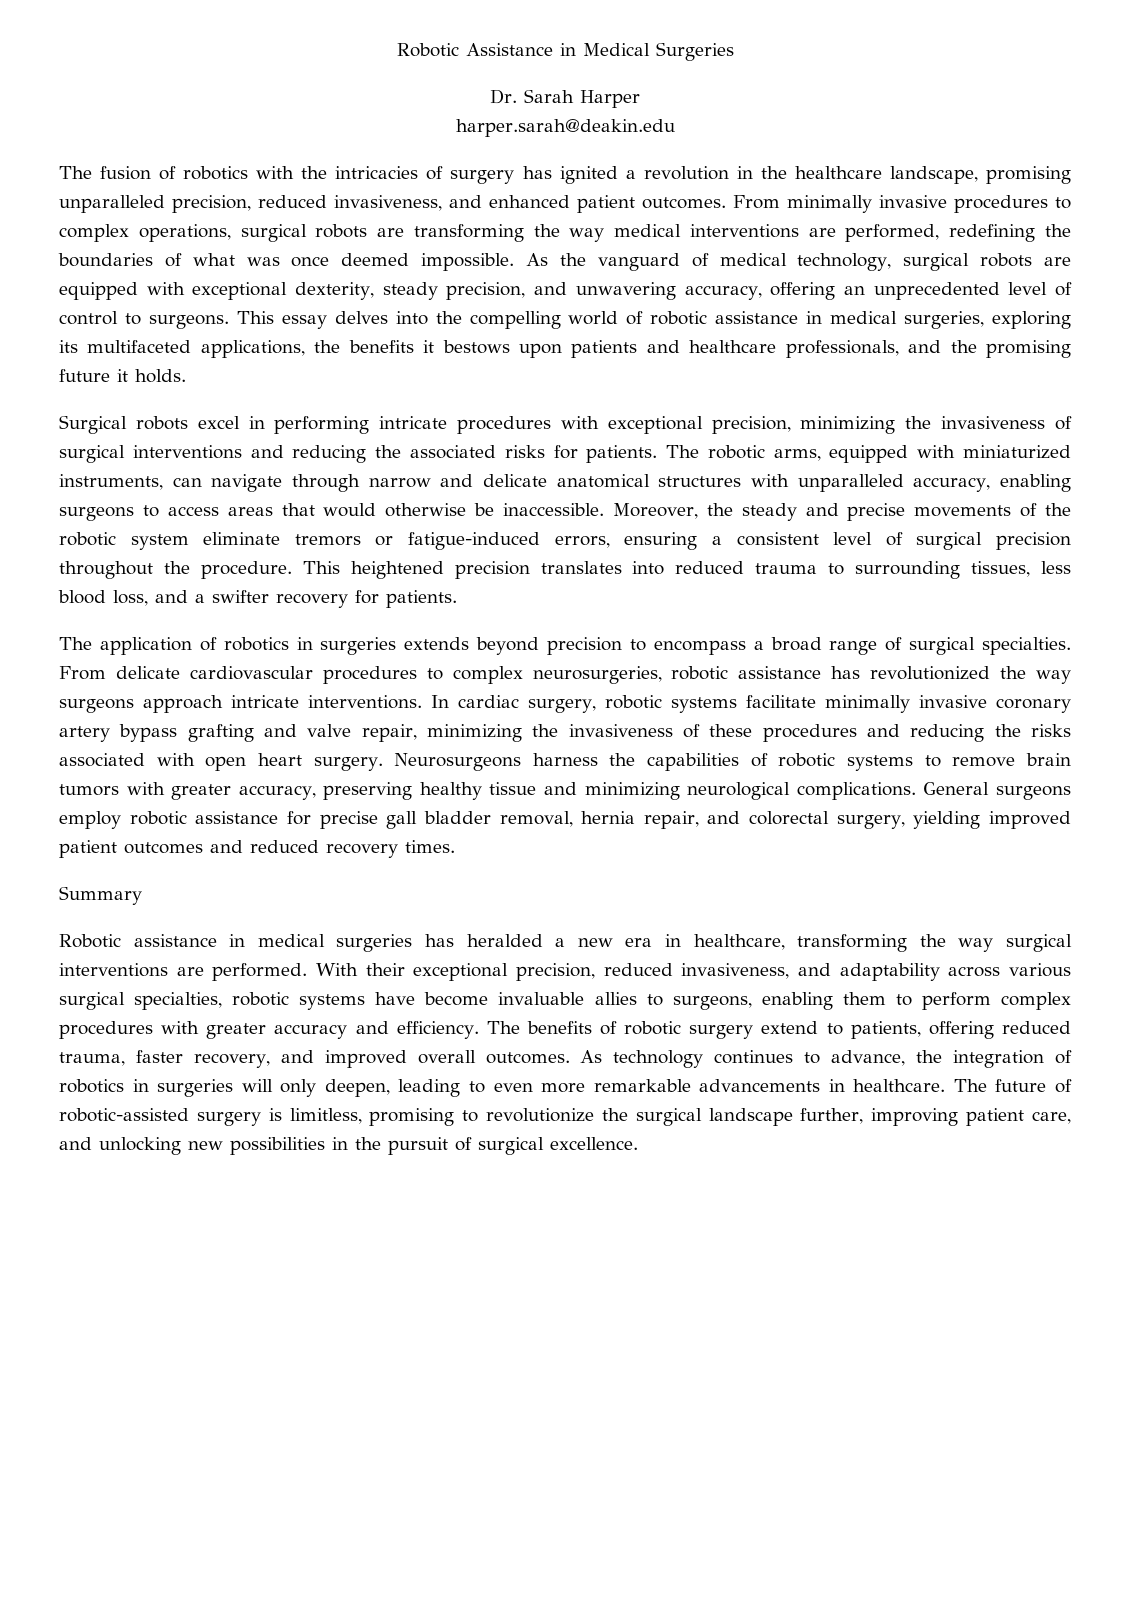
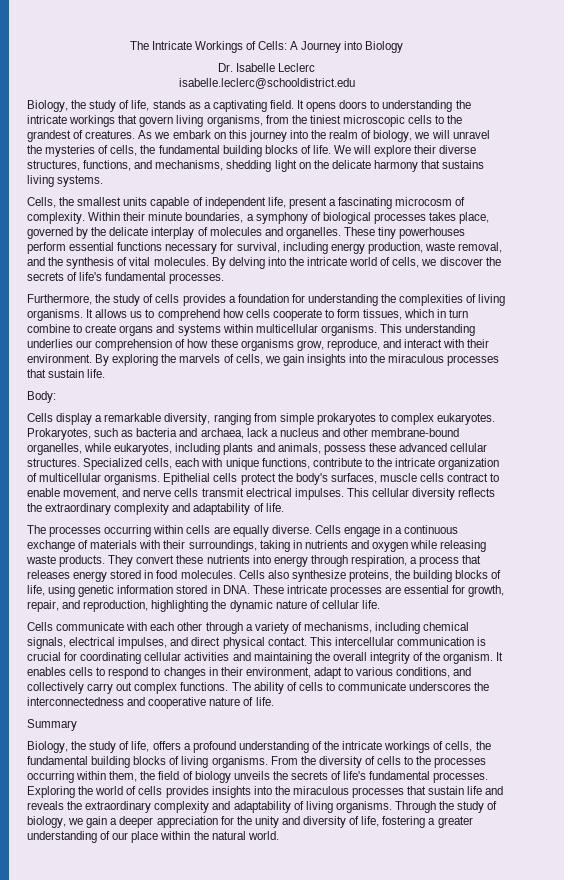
[396,42,734,61] [490,89,640,108] [455,119,675,137] [59,166,1071,184] [59,195,1071,213] [59,224,1071,242] [58,253,1071,271] [59,282,1072,300] [59,311,1071,329] [59,340,1071,358] [59,369,186,383] [59,415,1072,434] [59,445,1072,463] [59,474,1071,492] [59,503,1071,521] [59,532,1072,550] [59,561,1071,579] [58,590,457,608] [59,637,1071,655] [59,666,1071,684] [59,695,1071,713] [59,724,1072,742] [59,753,1072,771] [59,782,1071,800] [59,811,1072,829] [59,840,455,858] [59,886,142,905] [59,934,1073,952] [59,963,1071,981] [59,992,1071,1010] [59,1021,1071,1039] [59,1050,1072,1068] [59,1079,1072,1097] [59,1108,1071,1126] [59,1137,638,1155] Robotic Assistance in Medical Surgeries // Dr. Sarah Harper // harper.sarah@deakin.edu // The fusion of robotics with the intricacies of surgery has ignited a revolution in the healthcare landscape, promising unparalleled precision, reduced invasiveness, and enhanced patient outcomes. From minimally invasive procedures to complex operations, surgical robots are transforming the way medical interventions are performed, redefining the boundaries of what was once deemed impossible. As the vanguard of medical technology, surgical robots are equipped with exceptional dexterity, steady precision, and unwavering accuracy, offering an unprecedented level of control to surgeons. This essay delves into the compelling world of robotic assistance in medical surgeries, exploring its multifaceted applications, the benefits it bestows upon patients and healthcare professionals, and the promising future it holds. // Surgical robots excel in performing intricate procedures with exceptional precision, minimizing the invasiveness of surgical interventions and reducing the associated risks for patients. The robotic arms, equipped with miniaturized instruments, can navigate through narrow and delicate anatomical structures with unparalleled accuracy, enabling surgeons to access areas that would otherwise be inaccessible. Moreover, the steady and precise movements of the robotic system eliminate tremors or fatigue-induced errors, ensuring a consistent level of surgical precision throughout the procedure. This heightened precision translates into reduced trauma to surrounding tissues, less blood loss, and a swifter recovery for patients. // The application of robotics in surgeries extends beyond precision to encompass a broad range of surgical specialties. From delicate cardiovascular procedures to complex neurosurgeries, robotic assistance has revolutionized the way surgeons approach intricate interventions. In cardiac surgery, robotic systems facilitate minimally invasive coronary artery bypass grafting and valve repair, minimizing the invasiveness of these procedures and reducing the risks associated with open heart surgery. Neurosurgeons harness the capabilities of robotic systems to remove brain tumors with greater accuracy, preserving healthy tissue and minimizing neurological complications. General surgeons employ robotic assistance for precise gall bladder removal, hernia repair, and colorectal surgery, yielding improved patient outcomes and reduced recovery times. // Summary // Robotic assistance in medical surgeries has heralded a new era in healthcare, transforming the way surgical interventions are performed. With their exceptional precision, reduced invasiveness, and adaptability across various surgical specialties, robotic systems have become invaluable allies to surgeons, enabling them to perform complex procedures with greater accuracy and efficiency. The benefits of robotic surgery extend to patients, offering reduced trauma, faster recovery, and improved overall outcomes. As technology continues to advance, the integration of robotics in surgeries will only deepen, leading to even more remarkable advancements in healthcare. The future of robotic-assisted surgery is limitless, promising to revolutionize the surgical landscape further, improving patient care, and unlocking new possibilities in the pursuit of surgical excellence. -> [129,41,404,53] [217,63,316,72] [178,78,355,89] [27,100,471,112] [27,115,463,127] [27,130,490,142] [27,145,477,157] [27,160,485,172] [27,175,104,187] [27,197,466,209] [27,212,490,224] [27,227,466,239] [27,242,503,254] [27,257,501,269] [27,272,225,284] [27,294,506,306] [27,309,469,321] [27,324,476,336] [27,339,490,351] [27,354,500,366] [27,369,106,378] [27,391,56,403] [27,413,496,425] [27,428,460,440] [27,443,488,455] [27,458,500,470] [27,473,500,485] [27,488,496,500] [27,503,284,515] [27,525,459,537] [27,540,487,552] [26,555,482,567] [27,570,502,582] [27,585,505,597] [27,600,380,612] [27,622,470,634] [27,637,487,649] [27,652,504,664] [27,667,472,679] [27,682,490,694] [27,697,274,709] [27,719,77,731] [27,741,491,753] [27,756,487,768] [27,771,489,783] [27,786,504,798] [27,801,498,813] [27,816,473,828] [27,831,279,843] The Intricate Workings of Cells: A Journey into Biology // Dr. Isabelle Leclerc // isabelle.leclerc@schooldistrict.edu // Biology, the study of life, stands as a captivating field. It opens doors to understanding the intricate workings that govern living organisms, from the tiniest microscopic cells to the grandest of creatures. As we embark on this journey into the realm of biology, we will unravel the mysteries of cells, the fundamental building blocks of life. We will explore their diverse structures, functions, and mechanisms, shedding light on the delicate harmony that sustains living systems. // Cells, the smallest units capable of independent life, present a fascinating microcosm of complexity. Within their minute boundaries, a symphony of biological processes takes place, governed by the delicate interplay of molecules and organelles. These tiny powerhouses perform essential functions necessary for survival, including energy production, waste removal, and the synthesis of vital molecules. By delving into the intricate world of cells, we discover the secrets of life's fundamental processes. // Furthermore, the study of cells provides a foundation for understanding the complexities of living organisms. It allows us to comprehend how cells cooperate to form tissues, which in turn combine to create organs and systems within multicellular organisms. This understanding underlies our comprehension of how these organisms grow, reproduce, and interact with their environment. By exploring the marvels of cells, we gain insights into the miraculous processes that sustain life. // Body: // Cells display a remarkable diversity, ranging from simple prokaryotes to complex eukaryotes. Prokaryotes, such as bacteria and archaea, lack a nucleus and other membrane-bound organelles, while eukaryotes, including plants and animals, possess these advanced cellular structures. Specialized cells, each with unique functions, contribute to the intricate organization of multicellular organisms. Epithelial cells protect the body's surfaces, muscle cells contract to enable movement, and nerve cells transmit electrical impulses. This cellular diversity reflects the extraordinary complexity and adaptability of life. // The processes occurring within cells are equally diverse. Cells engage in a continuous exchange of materials with their surroundings, taking in nutrients and oxygen while releasing waste products. They convert these nutrients into energy through respiration, a process that releases energy stored in food molecules. Cells also synthesize proteins, the building blocks of life, using genetic information stored in DNA. These intricate processes are essential for growth, repair, and reproduction, highlighting the dynamic nature of cellular life. // Cells communicate with each other through a variety of mechanisms, including chemical signals, electrical impulses, and direct physical contact. This intercellular communication is crucial for coordinating cellular activities and maintaining the overall integrity of the organism. It enables cells to respond to changes in their environment, adapt to various conditions, and collectively carry out complex functions. The ability of cells to communicate underscores the interconnectedness and cooperative nature of life. // Summary // Biology, the study of life, offers a profound understanding of the intricate workings of cells, the fundamental building blocks of living organisms. From the diversity of cells to the processes occurring within them, the field of biology unveils the secrets of life's fundamental processes. Exploring the world of cells provides insights into the miraculous processes that sustain life and reveals the extraordinary complexity and adaptability of living organisms. Through the study of biology, we gain a deeper appreciation for the unity and diversity of life, fostering a greater understanding of our place within the natural world.

